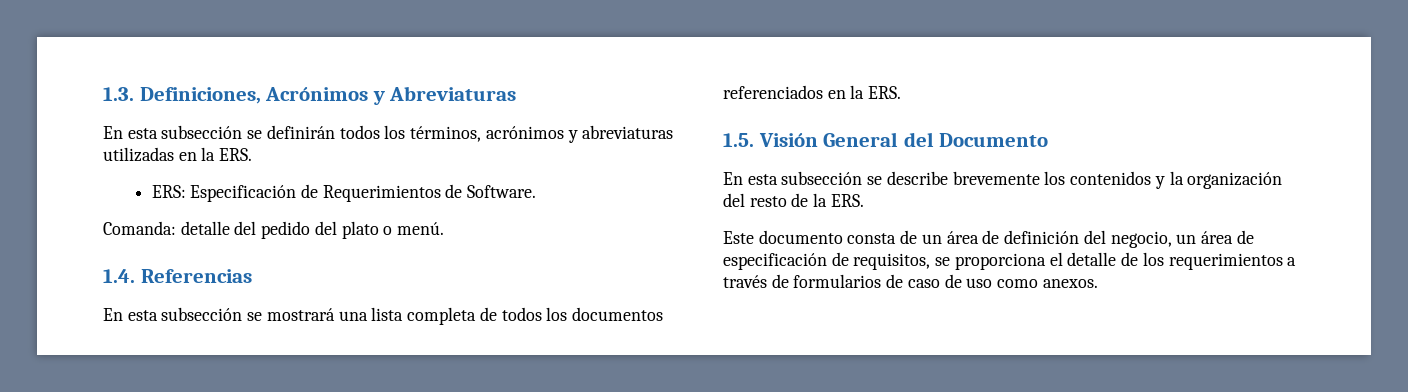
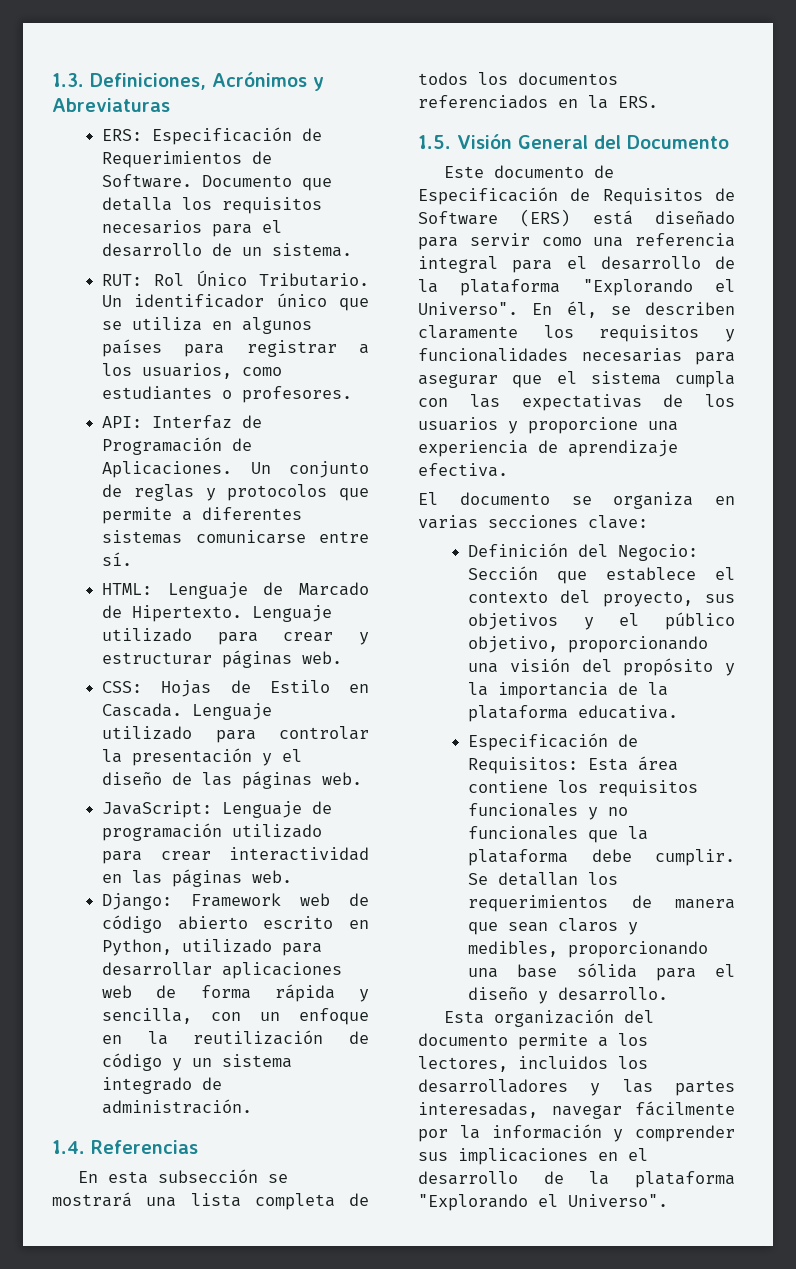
[103,125,674,143] [103,147,253,162] // En esta subsección se definirán todos los términos, acrónimos y abreviaturas utilizadas en la ERS. -> (170, 105) none
[103,221,445,239] // Comanda: detalle del pedido del plato o menú. -> [202,175,333,191] [102,197,323,214] [102,220,283,237] [102,243,353,257] [102,270,369,287] [102,293,369,311] [102,317,313,334] [102,339,369,357] [102,363,283,379] [102,386,353,403] [102,415,263,429] [102,437,253,455] [102,461,369,478] [102,484,369,501] [102,507,303,524] [102,530,369,544] [102,552,133,566] [102,582,369,599] [102,605,333,622] [102,628,369,645] [102,650,343,668] [102,680,369,697] [102,703,273,720] [102,726,369,743] [102,748,303,766] [102,771,363,789] [102,801,333,818] [102,823,323,841] [102,847,369,864] [102,869,293,887] [102,893,369,910] [102,915,370,933] [102,939,323,956] [102,962,343,979] [102,984,369,1002] [102,1008,369,1025] [102,1030,370,1045] [102,1053,293,1071] [102,1077,223,1094] [102,1099,253,1114] Documento que detalla los requisitos necesarios para el desarrollo de un sistema. // RUT: Rol Único Tributario. Un identificador único que se utiliza en algunos países para registrar a los usuarios, como estudiantes o profesores. // API: Interfaz de Programación de Aplicaciones. Un conjunto de reglas y protocolos que permite a diferentes sistemas comunicarse entre sí. // HTML: Lenguaje de Marcado de Hipertexto. Lenguaje utilizado para crear y estructurar páginas web. // CSS: Hojas de Estilo en Cascada. Lenguaje utilizado para controlar la presentación y el diseño de las páginas web. // JavaScript: Lenguaje de programación utilizado para crear interactividad en las páginas web. // Django: Framework web de código abierto escrito en Python, utilizado para desarrollar aplicaciones web de forma rápida y sencilla, con un enfoque en la reutilización de código y un sistema integrado de administración.
[723,171,1283,189] [723,193,864,207] [723,230,1254,248] [723,252,1297,270] [723,274,1098,288] En esta subsección se describe brevemente los contenidos y la organización del resto de la ERS. // Este documento consta de un área de definición del negocio, un área de especificación de requisitos, se proporciona el detalle de los requerimientos a través de formularios de caso de uso como anexos. -> [443,165,614,178] [418,187,735,205] [418,209,735,227] [418,233,735,250] [418,256,735,273] [418,279,735,296] [418,301,735,318] [418,325,735,342] [418,348,735,365] [418,371,735,388] [418,394,735,411] [418,417,678,434] [418,440,678,457] [418,463,508,477] [418,492,735,509] [418,515,648,529] [468,543,699,561] [468,566,735,584] [468,590,735,607] [468,612,735,630] [468,636,709,653] [468,658,735,676] [468,682,669,699] [468,705,679,722] [468,733,639,751] [468,756,679,774] [468,780,699,797] [468,803,629,820] [468,826,649,843] [468,849,735,866] [468,872,619,886] [468,895,735,912] [468,918,639,935] [468,941,709,958] [468,963,735,981] [468,987,669,1004] [443,1009,654,1027] [418,1033,648,1050] [418,1056,648,1072] [418,1079,735,1096] [418,1101,735,1119] [418,1124,735,1142] [418,1148,648,1165] [418,1171,735,1188] [418,1194,668,1211] Este documento de Especificación de Requisitos de Software (ERS) está diseñado para servir como una referencia integral para el desarrollo de la plataforma "Explorando el Universo". En él, se describen claramente los requisitos y funcionalidades necesarias para asegurar que el sistema cumpla con las expectativas de los usuarios y proporcione una experiencia de aprendizaje efectiva. // El documento se organiza en varias secciones clave: // Definición del Negocio: Sección que establece el contexto del proyecto, sus objetivos y el público objetivo, proporcionando una visión del propósito y la importancia de la plataforma educativa. // Especificación de Requisitos: Esta área contiene los requisitos funcionales y no funcionales que la plataforma debe cumplir. Se detallan los requerimientos de manera que sean claros y medibles, proporcionando una base sólida para el diseño y desarrollo. // Esta organización del documento permite a los lectores, incluidos los desarrolladores y las partes interesadas, navegar fácilmente por la información y comprender sus implicaciones en el desarrollo de la plataforma "Explorando el Universo".

